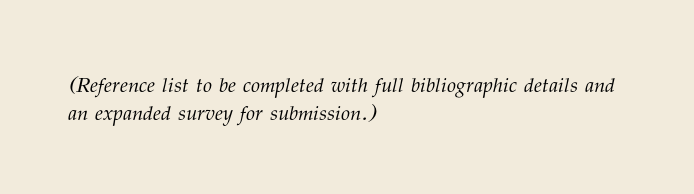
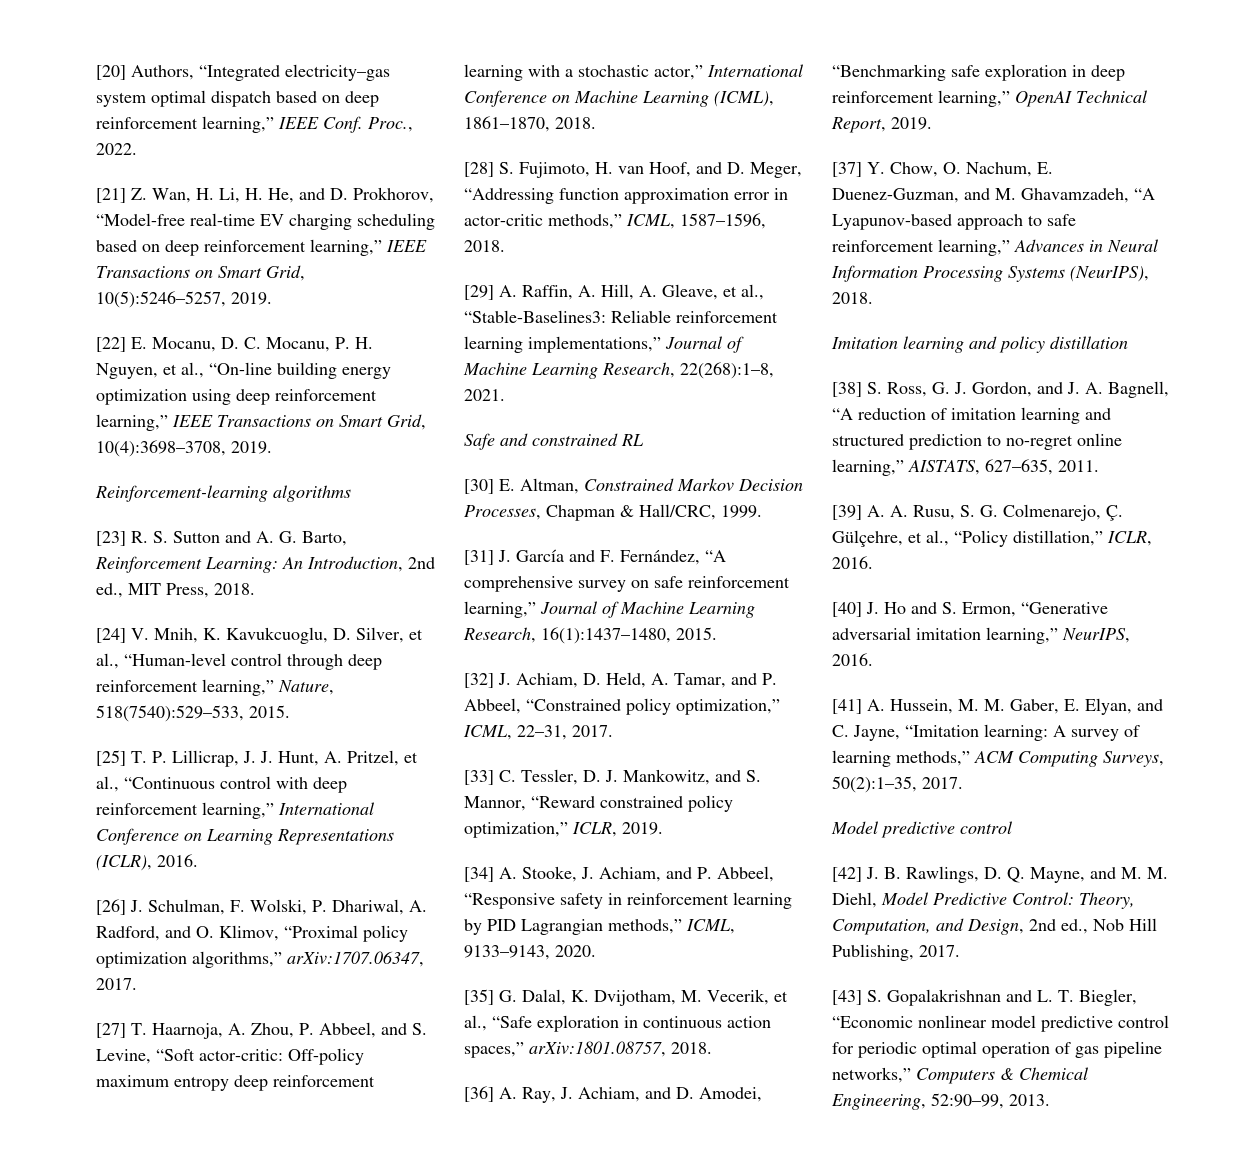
[68,76,615,98] [68,104,377,126] (Reference list to be completed with full bibliographic details and an expanded survey for submission.) -> [96,64,390,81] [96,90,379,107] [96,116,413,133] [96,143,137,155] [96,187,434,203] [96,213,435,230] [96,239,427,256] [96,265,305,281] [96,291,272,308] [96,337,373,352] [96,362,391,379] [96,389,377,405] [96,414,426,431] [96,440,272,457] [95,485,351,502] [96,531,347,546] [95,556,435,573] [96,583,255,598] [96,627,423,644] [96,653,382,670] [96,679,334,696] [96,705,290,722] [96,750,418,767] [96,776,347,793] [96,802,375,819] [96,828,394,845] [96,854,198,871] [96,899,427,915] [96,925,408,942] [96,951,424,968] [96,978,137,990] [96,1022,427,1039] [96,1048,364,1065] [96,1075,375,1091] [464,64,804,81] [464,90,774,107] [464,116,596,132] [464,162,802,178] [464,188,788,204] [464,213,766,229] [464,240,505,252] [464,284,764,300] [464,310,778,323] [464,336,744,353] [463,362,774,379] [464,389,505,401] [464,433,644,450] [464,478,803,494] [464,504,762,521] [464,549,726,565] [464,576,790,592] [464,601,755,618] [463,627,717,644] [464,672,777,688] [464,698,780,715] [463,725,613,740] [464,769,761,785] [464,795,733,812] [464,822,663,838] [464,866,774,882] [464,892,792,909] [464,919,735,935] [464,945,596,960] [464,989,788,1006] [464,1015,771,1032] [464,1041,712,1058] [464,1086,762,1103] [832,64,1125,81] [832,90,1148,107] [831,117,932,133] [832,162,1053,177] [832,188,1155,203] [832,214,1076,230] [832,239,1159,256] [831,265,1149,282] [832,292,873,304] [831,336,1128,353] [832,381,1169,398] [832,407,1111,424] [832,433,1122,450] [832,459,1099,476] [832,504,1123,521] [832,530,1152,547] [832,556,873,569] [832,602,1108,617] [832,627,1130,644] [832,653,873,666] [832,698,1163,715] [832,724,1140,741] [832,750,1164,767] [832,776,963,793] [831,821,1013,838] [832,866,1168,883] [832,892,1135,909] [832,918,1157,935] [832,944,960,961] [832,989,1137,1006] [832,1015,1169,1032] [832,1041,1162,1058] [832,1067,1089,1084] [831,1093,1050,1110] [20] Authors, “Integrated electricity–gas system optimal dispatch based on deep reinforcement learning,” IEEE Conf. Proc., 2022. // [21] Z. Wan, H. Li, H. He, and D. Prokhorov, “Model-free real-time EV charging scheduling based on deep reinforcement learning,” IEEE Transactions on Smart Grid, 10(5):5246–5257, 2019. // [22] E. Mocanu, D. C. Mocanu, P. H. Nguyen, et al., “On-line building energy optimization using deep reinforcement learning,” IEEE Transactions on Smart Grid, 10(4):3698–3708, 2019. // Reinforcement-learning algorithms // [23] R. S. Sutton and A. G. Barto, Reinforcement Learning: An Introduction, 2nd ed., MIT Press, 2018. // [24] V. Mnih, K. Kavukcuoglu, D. Silver, et al., “Human-level control through deep reinforcement learning,” Nature, 518(7540):529–533, 2015. // [25] T. P. Lillicrap, J. J. Hunt, A. Pritzel, et al., “Continuous control with deep reinforcement learning,” International Conference on Learning Representations (ICLR), 2016. // [26] J. Schulman, F. Wolski, P. Dhariwal, A. Radford, and O. Klimov, “Proximal policy optimization algorithms,” arXiv:1707.06347, 2017. // [27] T. Haarnoja, A. Zhou, P. Abbeel, and S. Levine, “Soft actor-critic: Off-policy maximum entropy deep reinforcement learning with a stochastic actor,” International Conference on Machine Learning (ICML), 1861–1870, 2018. // [28] S. Fujimoto, H. van Hoof, and D. Meger, “Addressing function approximation error in actor-critic methods,” ICML, 1587–1596, 2018. // [29] A. Raffin, A. Hill, A. Gleave, et al., “Stable-Baselines3: Reliable reinforcement learning implementations,” Journal of Machine Learning Research, 22(268):1–8, 2021. // Safe and constrained RL // [30] E. Altman, Constrained Markov Decision Processes, Chapman & Hall/CRC, 1999. // [31] J. García and F. Fernández, “A comprehensive survey on safe reinforcement learning,” Journal of Machine Learning Research, 16(1):1437–1480, 2015. // [32] J. Achiam, D. Held, A. Tamar, and P. Abbeel, “Constrained policy optimization,” ICML, 22–31, 2017. // [33] C. Tessler, D. J. Mankowitz, and S. Mannor, “Reward constrained policy optimization,” ICLR, 2019. // [34] A. Stooke, J. Achiam, and P. Abbeel, “Responsive safety in reinforcement learning by PID Lagrangian methods,” ICML, 9133–9143, 2020. // [35] G. Dalal, K. Dvijotham, M. Vecerik, et al., “Safe exploration in continuous action spaces,” arXiv:1801.08757, 2018. // [36] A. Ray, J. Achiam, and D. Amodei, “Benchmarking safe exploration in deep reinforcement learning,” OpenAI Technical Report, 2019. // [37] Y. Chow, O. Nachum, E. Duenez-Guzman, and M. Ghavamzadeh, “A Lyapunov-based approach to safe reinforcement learning,” Advances in Neural Information Processing Systems (NeurIPS), 2018. // Imitation learning and policy distillation // [38] S. Ross, G. J. Gordon, and J. A. Bagnell, “A reduction of imitation learning and structured prediction to no-regret online learning,” AISTATS, 627–635, 2011. // [39] A. A. Rusu, S. G. Colmenarejo, Ç. Gülçehre, et al., “Policy distillation,” ICLR, 2016. // [40] J. Ho and S. Ermon, “Generative adversarial imitation learning,” NeurIPS, 2016. // [41] A. Hussein, M. M. Gaber, E. Elyan, and C. Jayne, “Imitation learning: A survey of learning methods,” ACM Computing Surveys, 50(2):1–35, 2017. // Model predictive control // [42] J. B. Rawlings, D. Q. Mayne, and M. M. Diehl, Model Predictive Control: Theory, Computation, and Design, 2nd ed., Nob Hill Publishing, 2017. // [43] S. Gopalakrishnan and L. T. Biegler, “Economic nonlinear model predictive control for periodic optimal operation of gas pipeline networks,” Computers & Chemical Engineering, 52:90–99, 2013.

